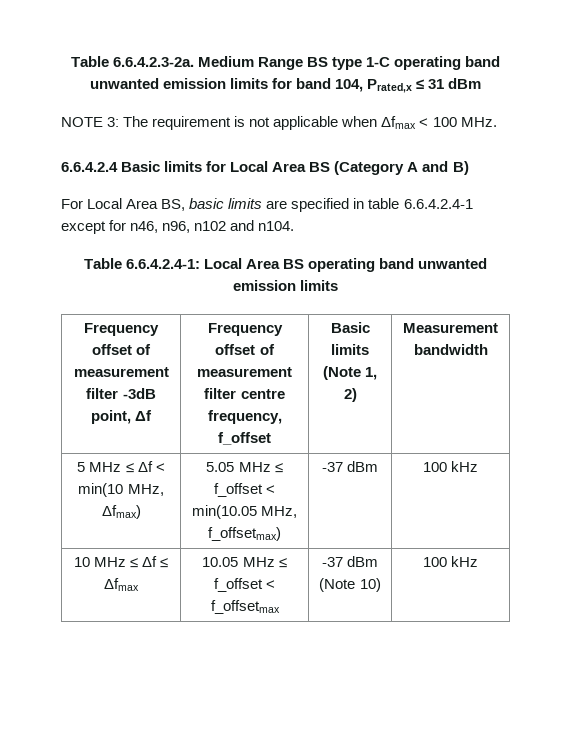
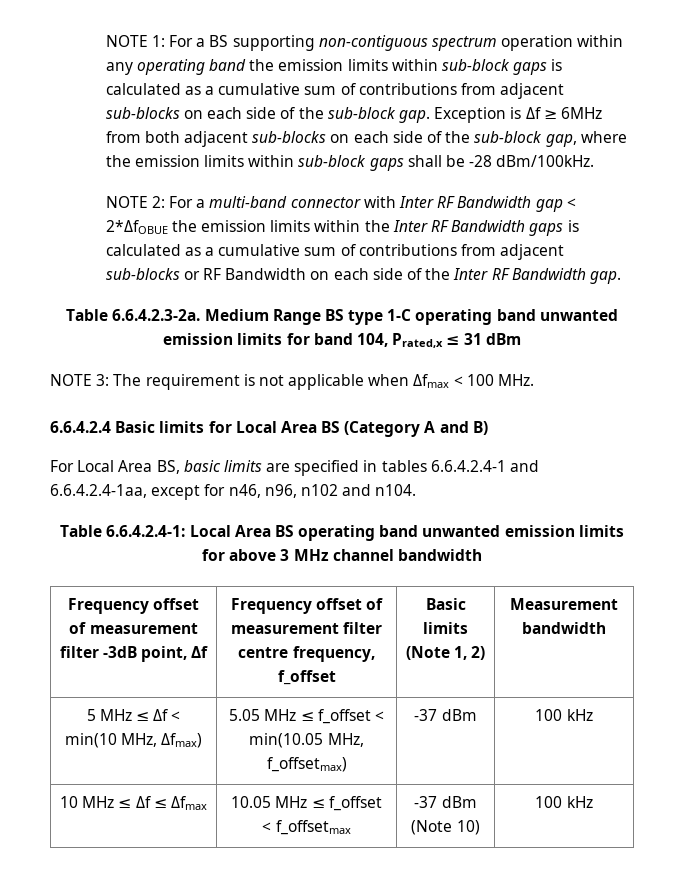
(70, 61) none -> [105,35,624,51] [105,59,563,75] [105,83,565,99] [105,107,602,123] [105,131,627,147] [105,155,595,171] [105,196,576,212] [105,220,579,236] [105,244,565,260] [105,268,621,284] NOTE 1: For a BS supporting non-contiguous spectrum operation within any operating band the emission limits within sub-block gaps is calculated as a cumulative sum of contributions from adjacent sub-blocks on each side of the sub-block gap. Exception is Δf ≥ 6MHz from both adjacent sub-blocks on each side of the sub-block gap, where the emission limits within sub-block gaps shall be -28 dBm/100kHz. // NOTE 2: For a multi-band connector with Inter RF Bandwidth gap < 2*ΔfOBUE the emission limits within the Inter RF Bandwidth gaps is calculated as a cumulative sum of contributions from adjacent sub-blocks or RF Bandwidth on each side of the Inter RF Bandwidth gap. //
[368,198,473,209] table 6.6.4.2.4-1 -> [381,460,540,472] [50,484,147,498] tables 6.6.4.2.4-1 and 6.6.4.2.4-1aa,
(339, 285) none -> [202,549,482,561] for above 3 MHz channel bandwidth

